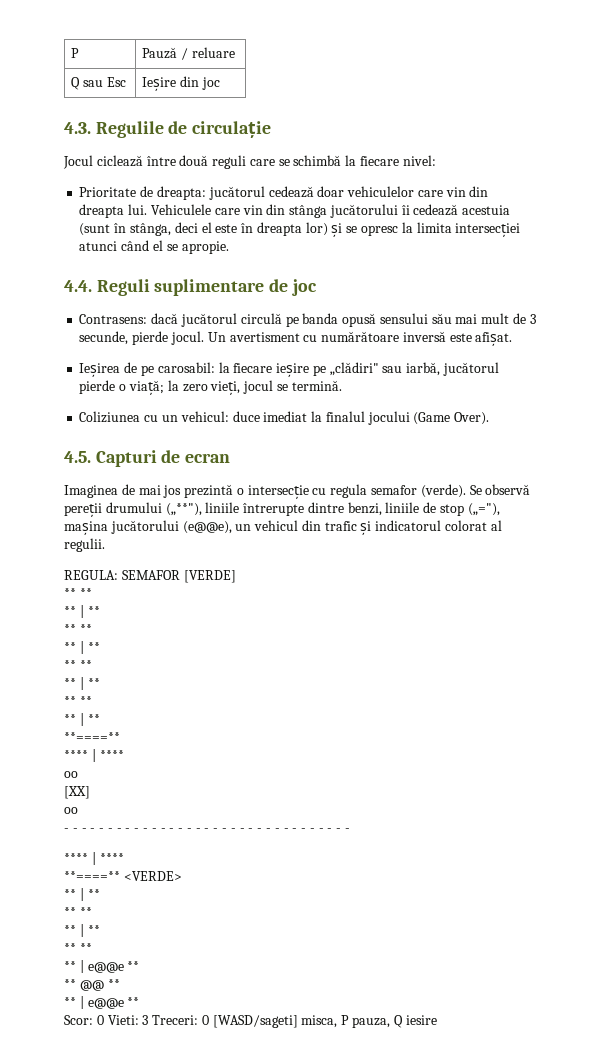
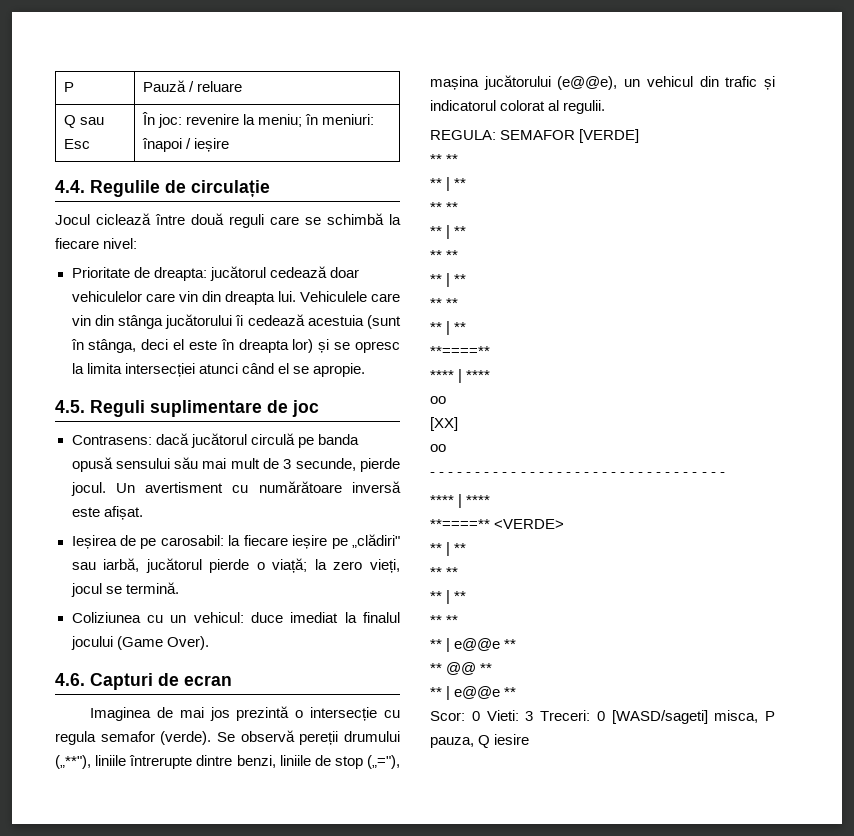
[142,76,220,91] [64,122,91,134] Ieșire din joc // 4.3. -> [141,112,375,128] [141,138,229,152] [55,180,85,193] În joc: revenire la meniu; în meniuri: înapoi / ieșire // 4.4.
[64,280,92,292] 4.4. -> [55,400,85,413] 4.5.
[64,451,91,463] 4.5. -> [55,673,85,686] 4.6.

